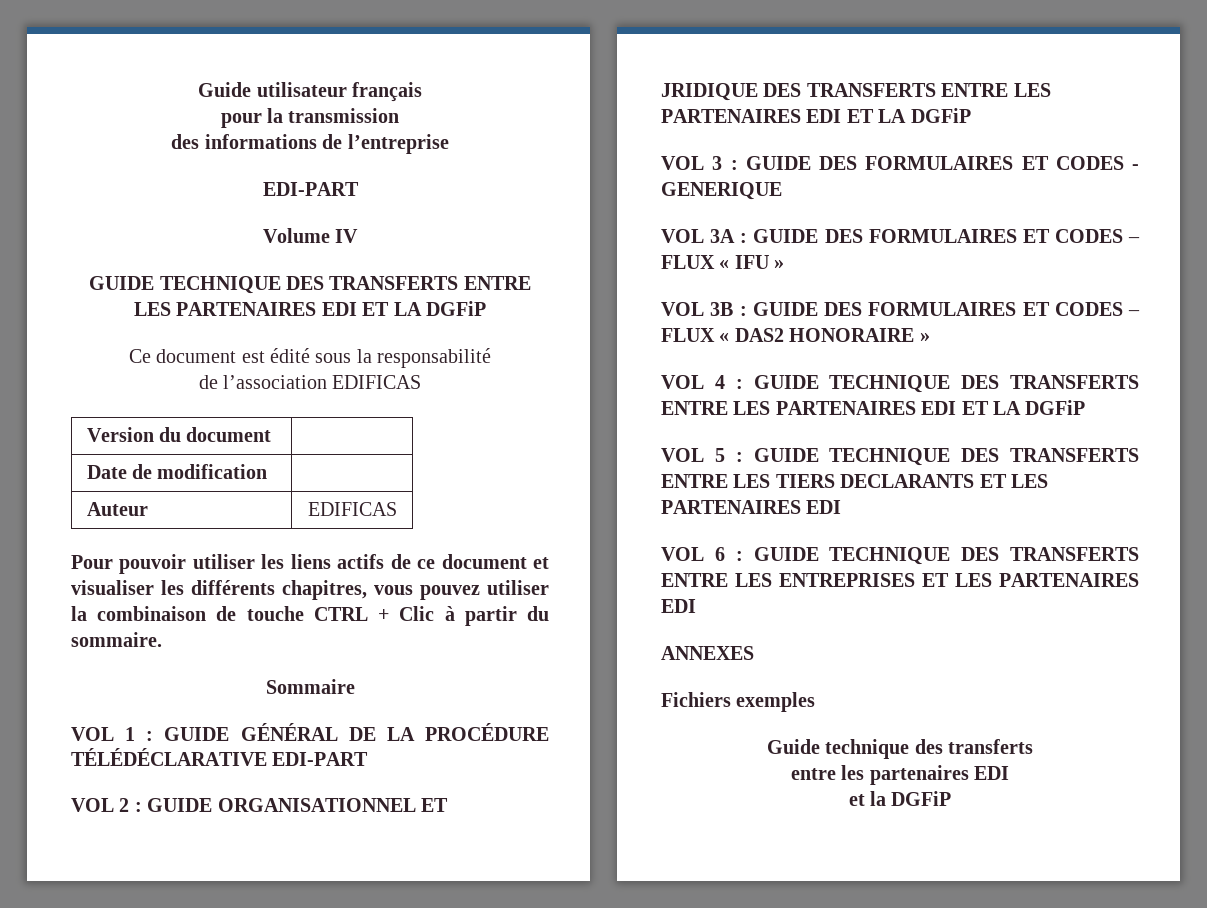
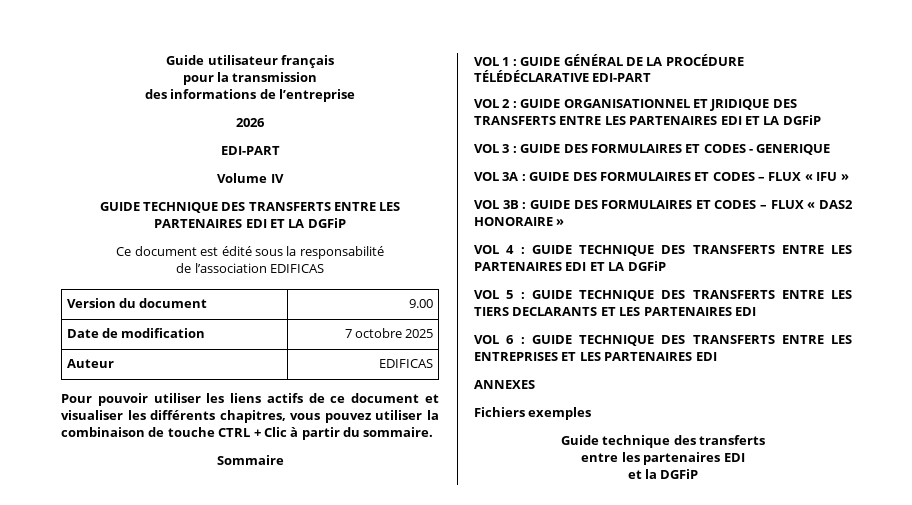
(449, 144) none -> [236,118,265,127] // 2026
(272, 434) none -> [409,299,434,308] 9.00
(268, 471) none -> [344,328,434,338] 7 octobre 2025

